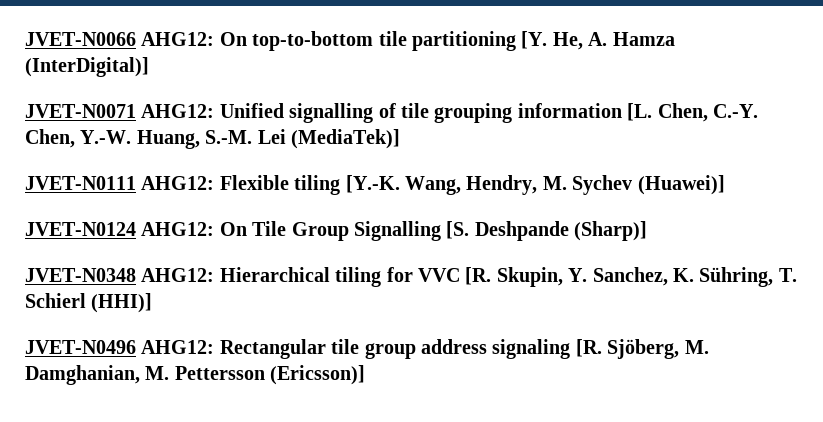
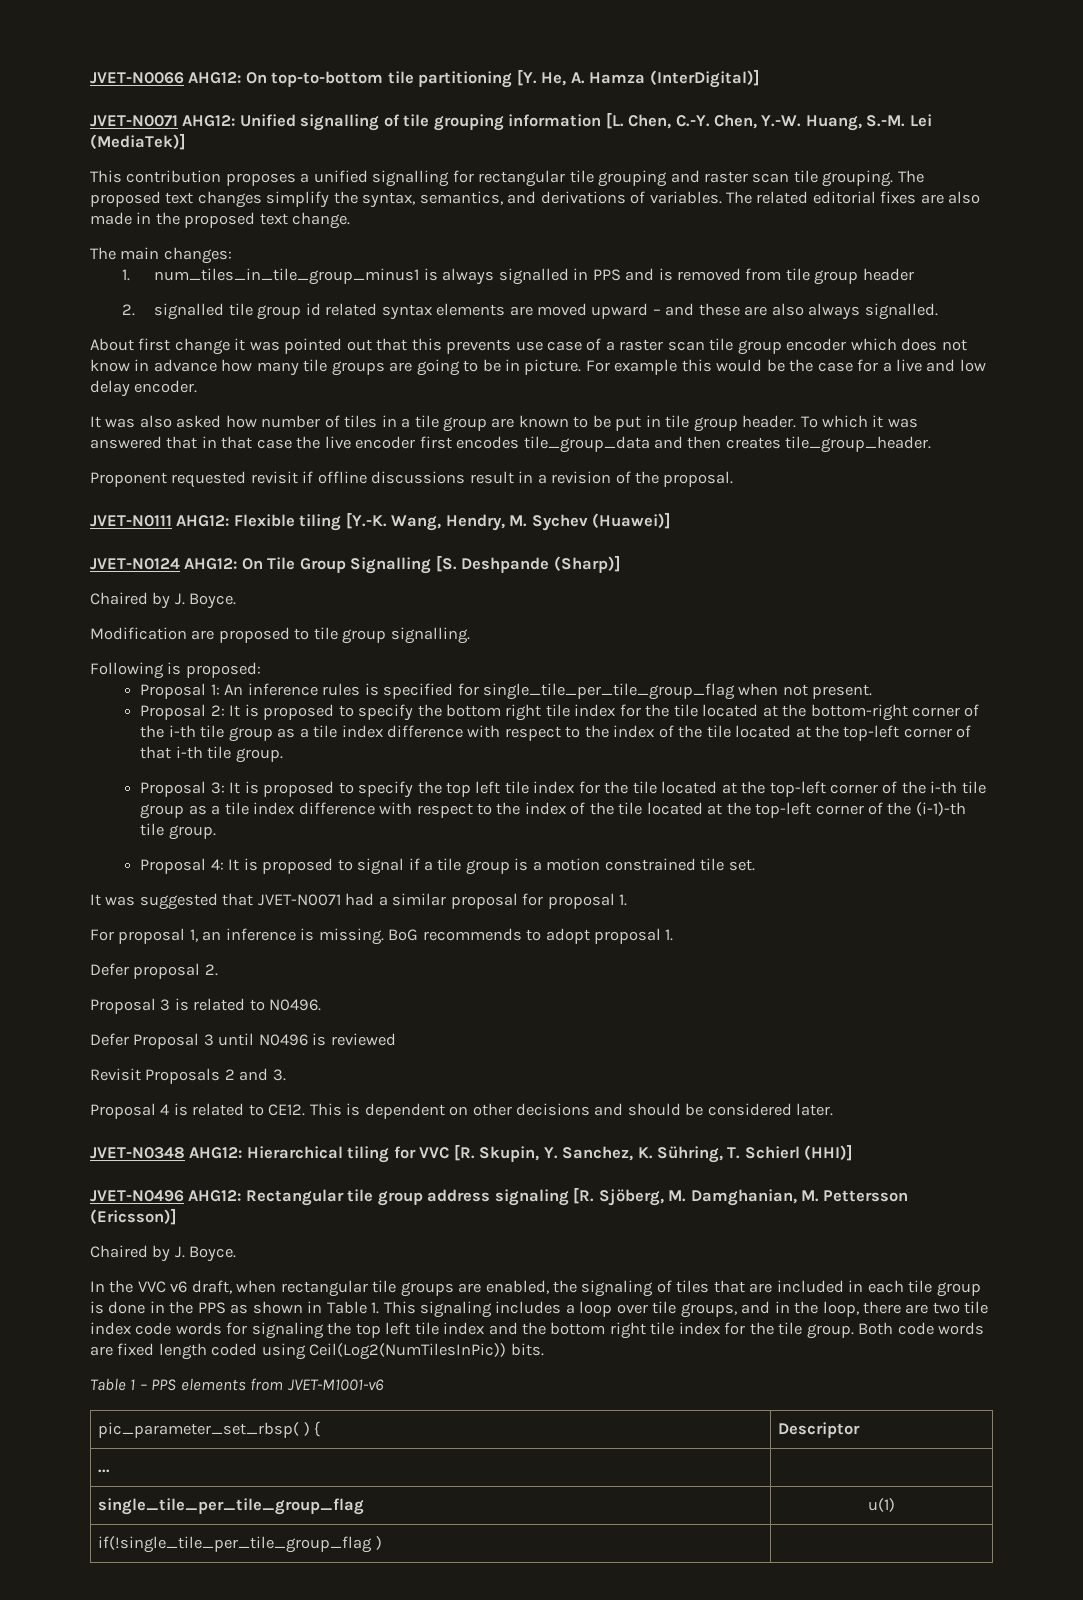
(400, 139) none -> [90,170,924,187] [90,191,981,208] [90,212,351,229] [90,247,232,264] [122,268,914,285] [122,303,938,320] [90,338,967,355] [90,359,986,376] [90,380,198,397] [90,415,918,432] [90,436,932,453] [90,471,734,488] // This contribution proposes a unified signalling for rectangular tile grouping and raster scan tile grouping. The proposed text changes simplify the syntax, semantics, and derivations of variables. The related editorial fixes are also made in the proposed text change. // The main changes: // 1. num_tiles_in_tile_group_minus1 is always signalled in PPS and is removed from tile group header // 2. signalled tile group id related syntax elements are moved upward – and these are also always signalled. // About first change it was pointed out that this prevents use case of a raster scan tile group encoder which does not know in advance how many tile groups are going to be in picture. For example this would be the case for a live and low delay encoder. // It was also asked how number of tiles in a tile group are known to be put in tile group header. To which it was answered that in that case the live encoder first encodes tile_group_data and then creates tile_group_header. // Proponent requested revisit if offline discussions result in a revision of the proposal.
(648, 231) none -> [90,592,237,609] [90,627,470,644] [90,662,261,679] [140,683,873,700] [140,704,980,721] [140,725,972,742] [140,746,283,763] [140,781,986,798] [140,802,966,819] [140,823,216,840] [140,858,755,875] [90,893,628,910] [90,928,674,945] [90,963,218,979] [90,998,322,1014] [90,1033,396,1049] [90,1068,286,1084] [90,1103,834,1119] // Chaired by J. Boyce. // Modification are proposed to tile group signalling. // Following is proposed: // Proposal 1: An inference rules is specified for single_tile_per_tile_group_flag when not present. // Proposal 2: It is proposed to specify the bottom right tile index for the tile located at the bottom-right corner of the i-th tile group as a tile index difference with respect to the index of the tile located at the top-left corner of that i-th tile group. // Proposal 3: It is proposed to specify the top left tile index for the tile located at the top-left corner of the i-th tile group as a tile index difference with respect to the index of the tile located at the top-left corner of the (i-1)-th tile group. // Proposal 4: It is proposed to signal if a tile group is a motion constrained tile set. // It was suggested that JVET-N0071 had a similar proposal for proposal 1. // For proposal 1, an inference is missing. BoG recommends to adopt proposal 1. // Defer proposal 2. // Proposal 3 is related to N0496. // Defer Proposal 3 until N0496 is reviewed // Revisit Proposals 2 and 3. // Proposal 4 is related to CE12. This is dependent on other decisions and should be considered later.
(366, 375) none -> [90,1245,237,1262] [90,1280,981,1297] [90,1301,989,1318] [90,1322,985,1339] [90,1343,544,1360] [90,1378,384,1391] [98,1421,321,1438] [778,1422,861,1438] [98,1469,111,1473] [98,1498,365,1515] [868,1498,895,1512] [98,1536,382,1553] // Chaired by J. Boyce. // In the VVC v6 draft, when rectangular tile groups are enabled, the signaling of tiles that are included in each tile group is done in the PPS as shown in Table 1. This signaling includes a loop over tile groups, and in the loop, there are two tile index code words for signaling the top left tile index and the bottom right tile index for the tile group. Both code words are fixed length coded using Ceil(Log2(NumTilesInPic)) bits. // Table 1 – PPS elements from JVET-M1001-v6 // pic_parameter_set_rbsp( ) { | Descriptor // ... | // single_tile_per_tile_group_flag | u(1) // if(!single_tile_per_tile_group_flag ) |

